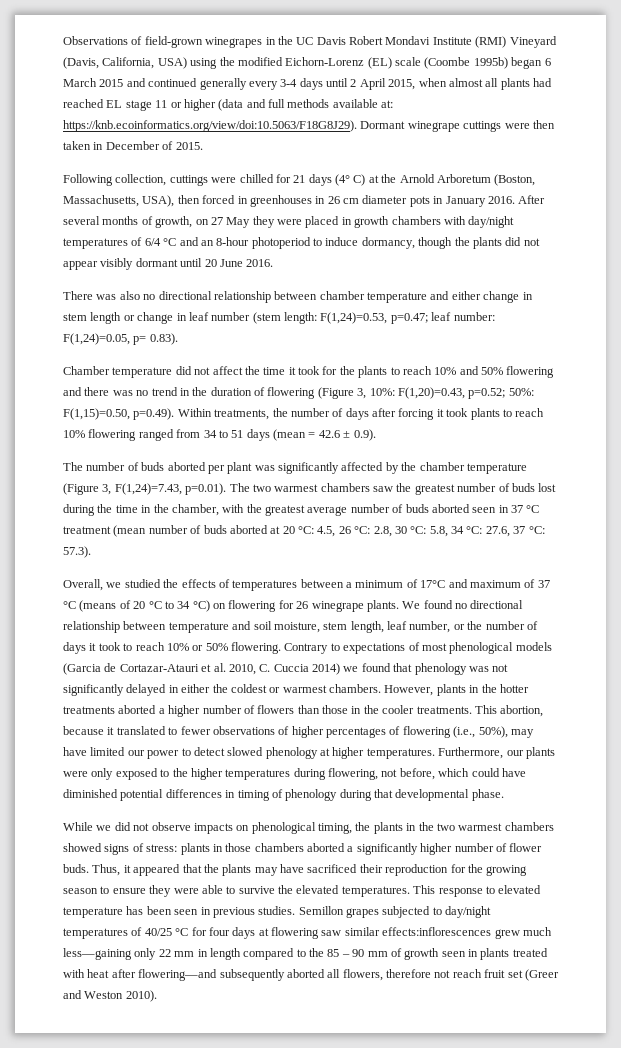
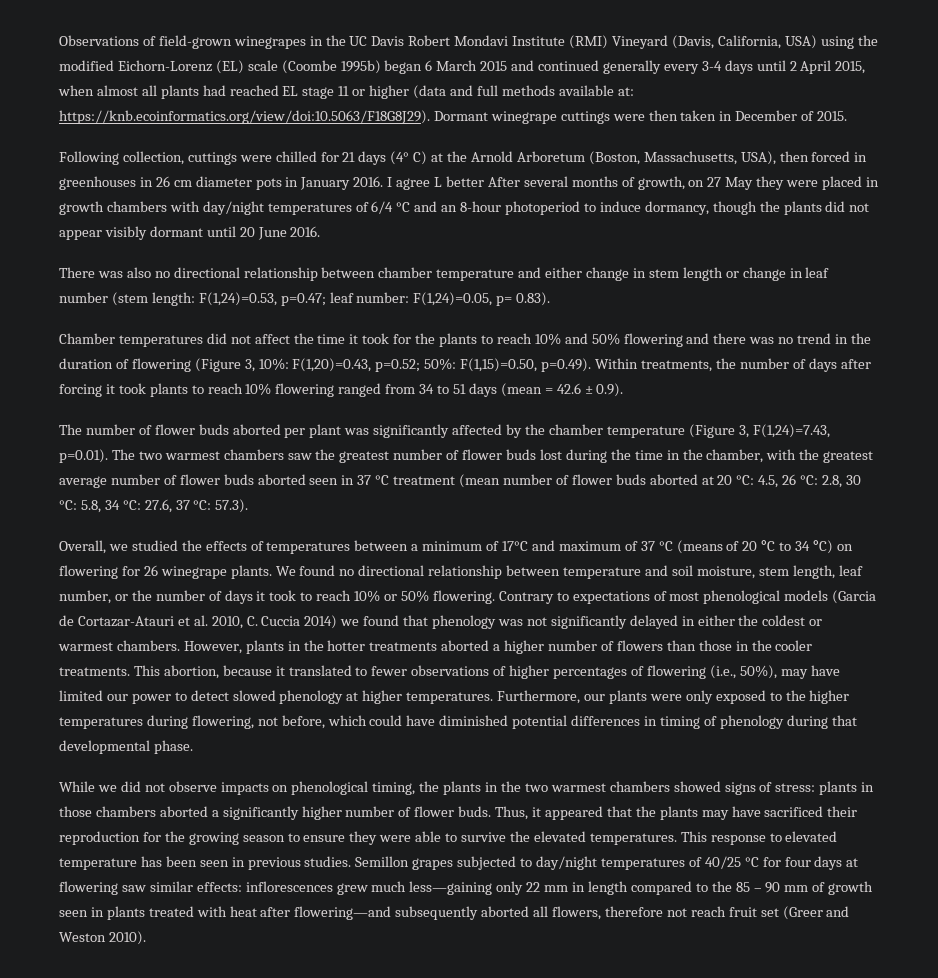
(515, 200) none -> [387,176,484,190] I agree L better
[112,367,173,378] temperature -> [118,335,203,347] temperatures
(139, 466) none -> [154,424,195,435] flower
(510, 487) none -> [462,449,503,460] flower
(404, 508) none -> [179,474,220,485] flower
(202, 529) none -> [571,474,612,485] flower
[382,927,492,936] effects:inflorescences -> [196,881,333,892] effects: inflorescences

